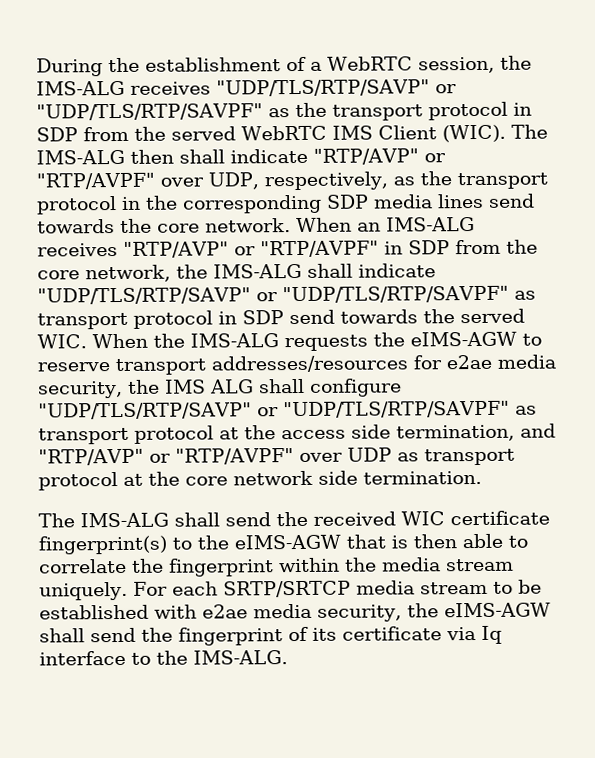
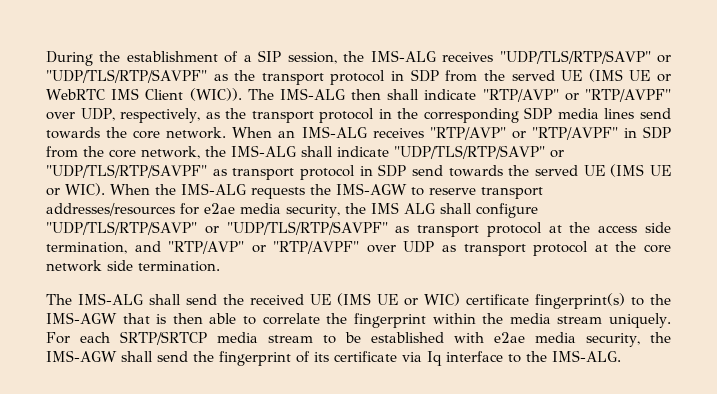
[327,56,413,71] WebRTC -> [258,50,282,62] SIP
(236, 133) none -> [561,69,672,82] UE (IMS UE or
[441,124,506,143] (WIC). -> [189,88,242,101] (WIC)).
[37,334,87,349] WIC. -> [583,164,671,177] [46,183,105,196] UE (IMS UE or WIC).
[410,331,517,347] eIMS-AGW -> [336,183,407,195] IMS-AGW
[401,511,446,526] WIC -> [310,293,460,306] UE (IMS UE or WIC)
[234,534,341,550] eIMS-AGW -> [46,312,117,324] IMS-AGW
[443,602,551,618] eIMS-AGW -> [46,350,117,362] IMS-AGW

